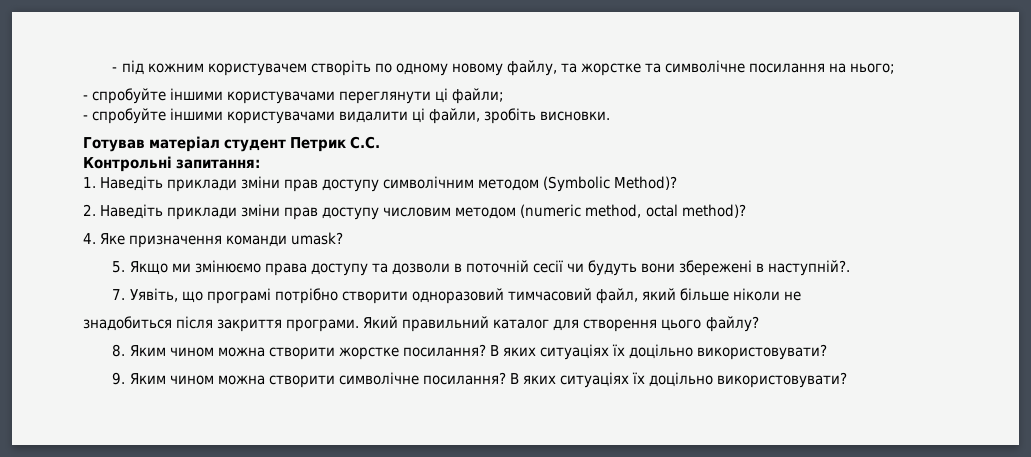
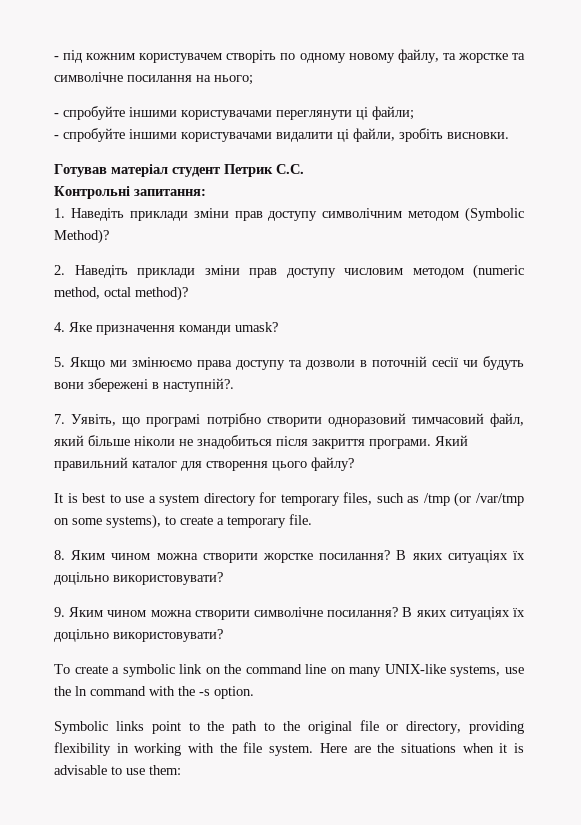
(802, 296) // -> (193, 442) none
(759, 324) none -> [54,492,525,507] [54,514,312,529] // It is best to use a system directory for temporary files, such as /tmp (or /var/tmp on some systems), to create a temporary file.
(848, 380) none -> [54,664,524,677] [54,686,254,699] [54,720,524,734] [54,742,524,756] [54,765,181,775] // To create a symbolic link on the command line on many UNIX-like systems, use the ln command with the -s option. // Symbolic links point to the path to the original file or directory, providing flexibility in working with the file system. Here are the situations when it is advisable to use them:

